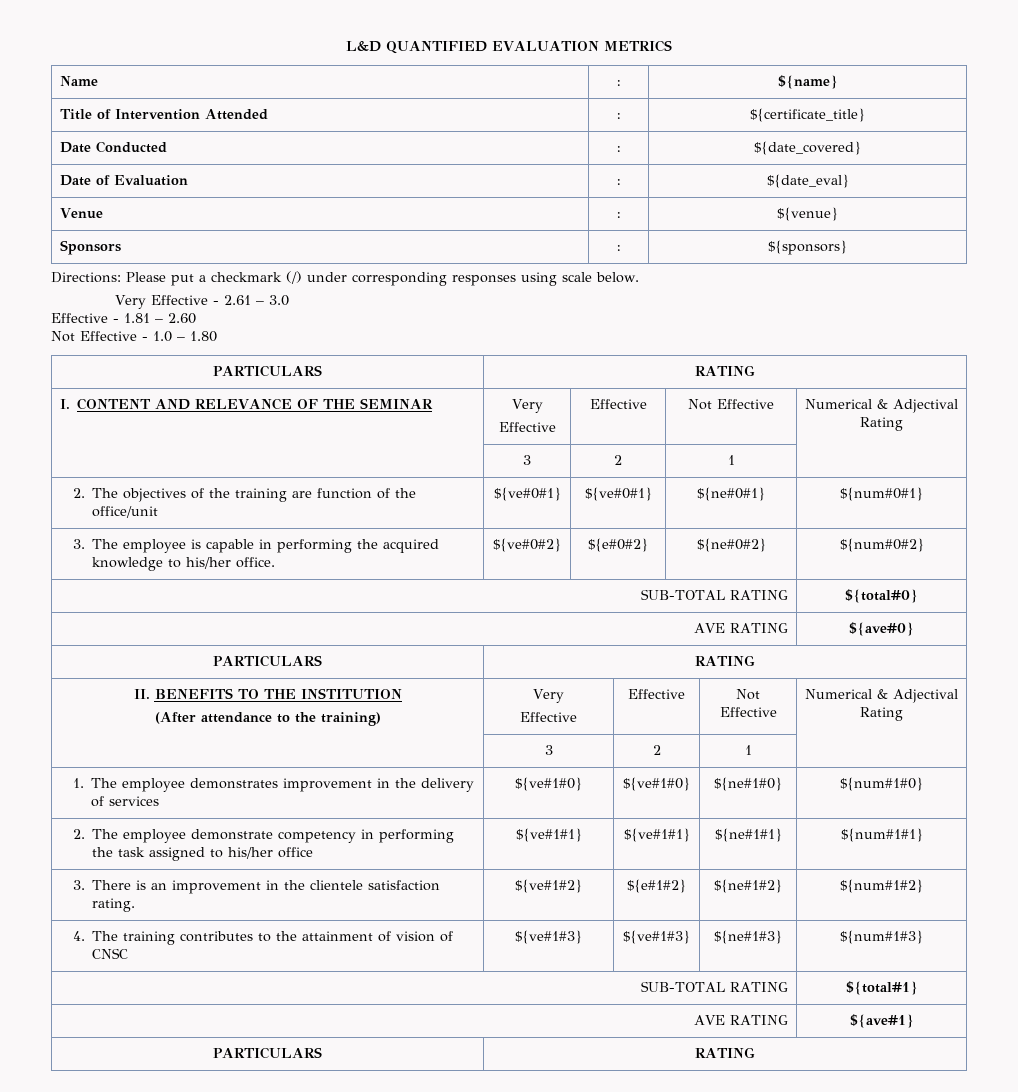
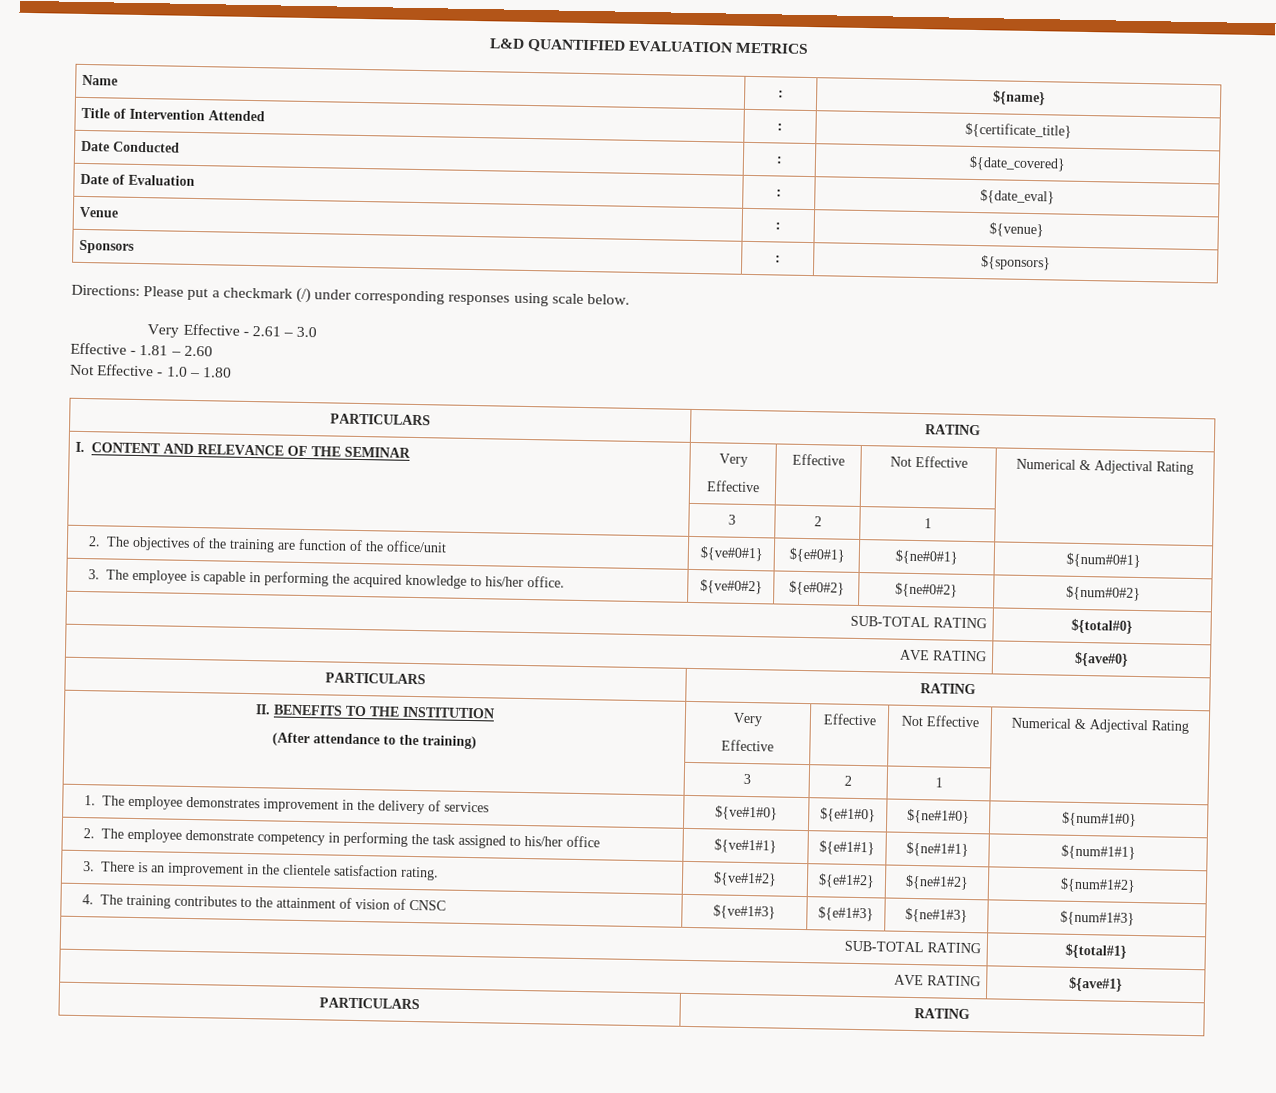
[584,487,652,501] ${ve#0#1} -> [788,547,845,563] ${e#0#1}
[623,777,690,791] ${ve#1#0} -> [820,807,876,823] ${e#1#0}
[623,828,690,842] ${ve#1#1} -> [819,840,875,856] ${e#1#1}
[623,930,690,944] ${ve#1#3} -> [818,906,874,922] ${e#1#3}

